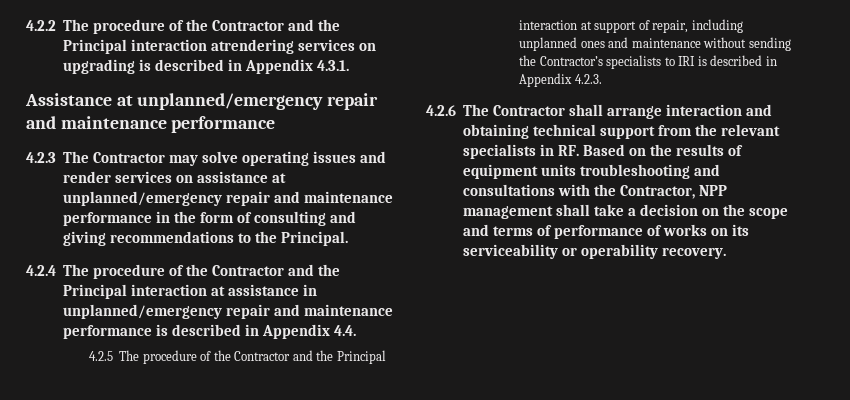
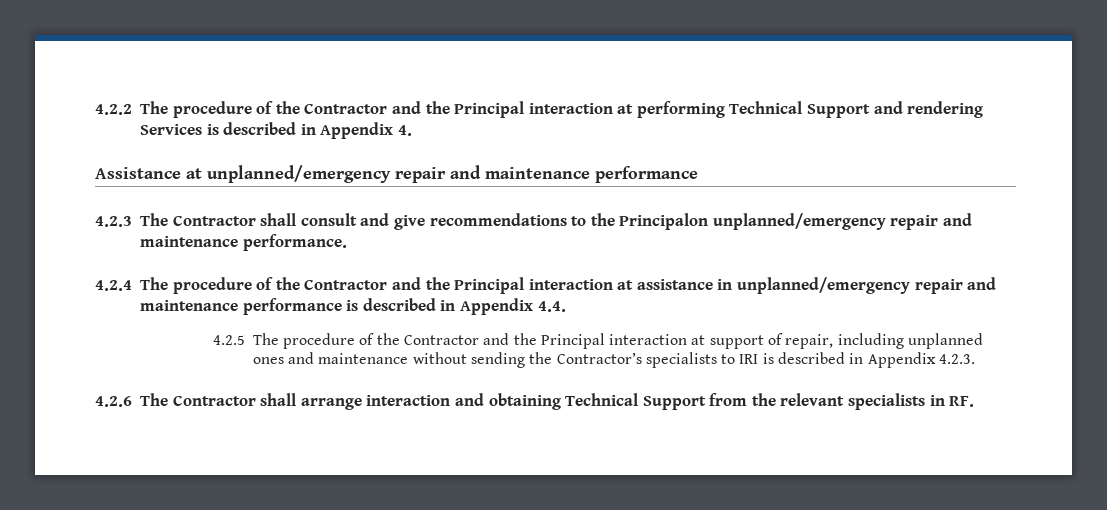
[210,39,376,54] [62,59,349,74] atrendering services on upgrading is described in Appendix 4.3.1. -> [617,101,984,118] [140,122,412,139] at performing Technical Support and rendering Services is described in Appendix 4.
[168,151,386,166] [62,171,286,183] [62,191,393,206] [62,211,356,226] [62,231,348,246] may solve operating issues and render services on assistance at unplanned/emergency repair and maintenance performance in the form of consulting and giving recommendations to the Principal. -> [260,213,973,230] [140,234,347,251] shall consult and give recommendations to the Principalon unplanned/emergency repair and maintenance performance.
[532,124,655,139] technical support -> [565,393,706,410] Technical Support
[582,144,743,156] [462,164,720,179] [462,184,727,199] [462,204,788,219] [462,224,749,239] [462,244,726,259] Based on the results of equipment units troubleshooting and consultations with the Contractor, NPP management shall take a decision on the scope and terms of performance of works on its serviceability or operability recovery. -> (975, 401) none

